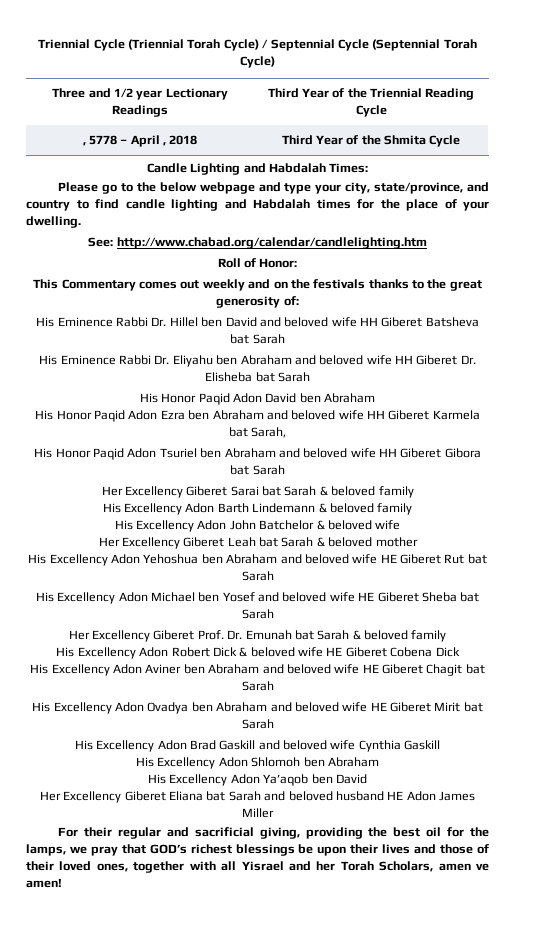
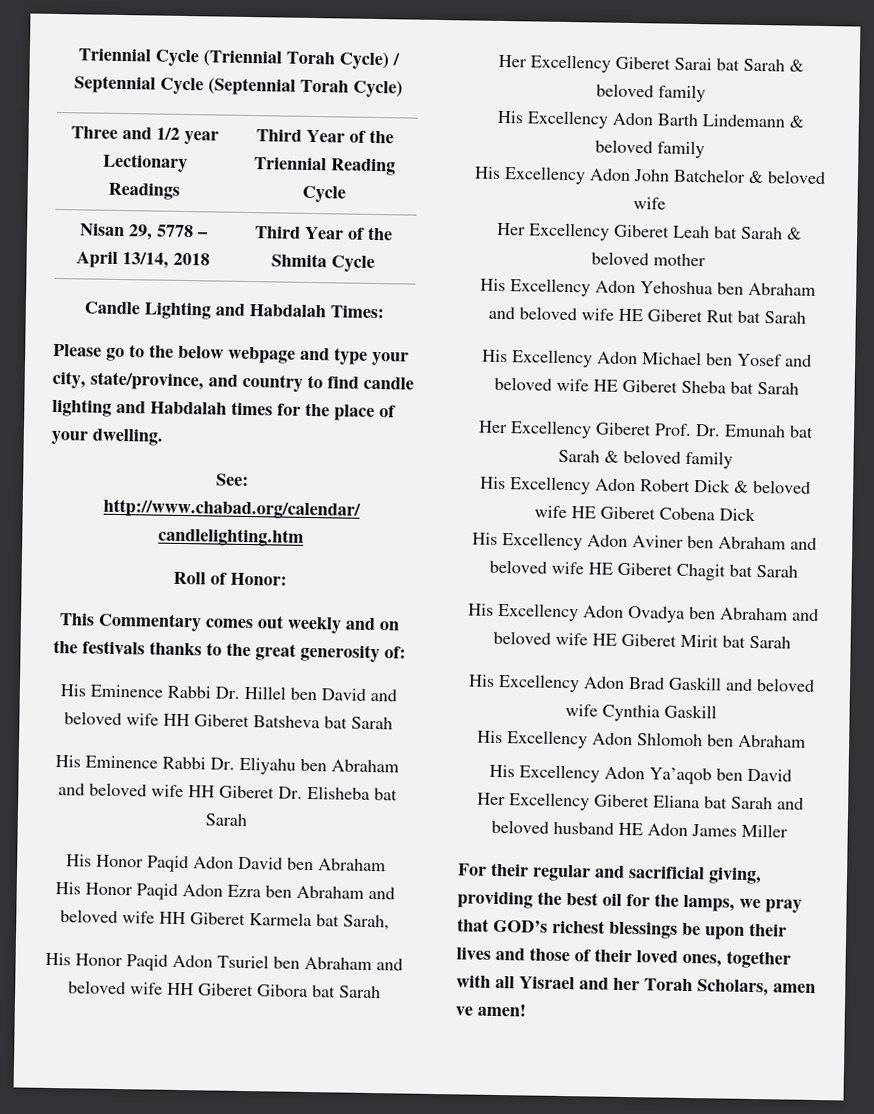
[82,142,86,146] , -> [80,223,153,241] Nisan 29,
[163,142,167,146] , -> [122,252,169,269] 13/14,

